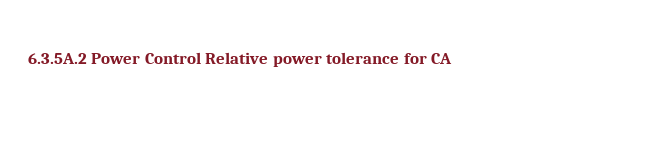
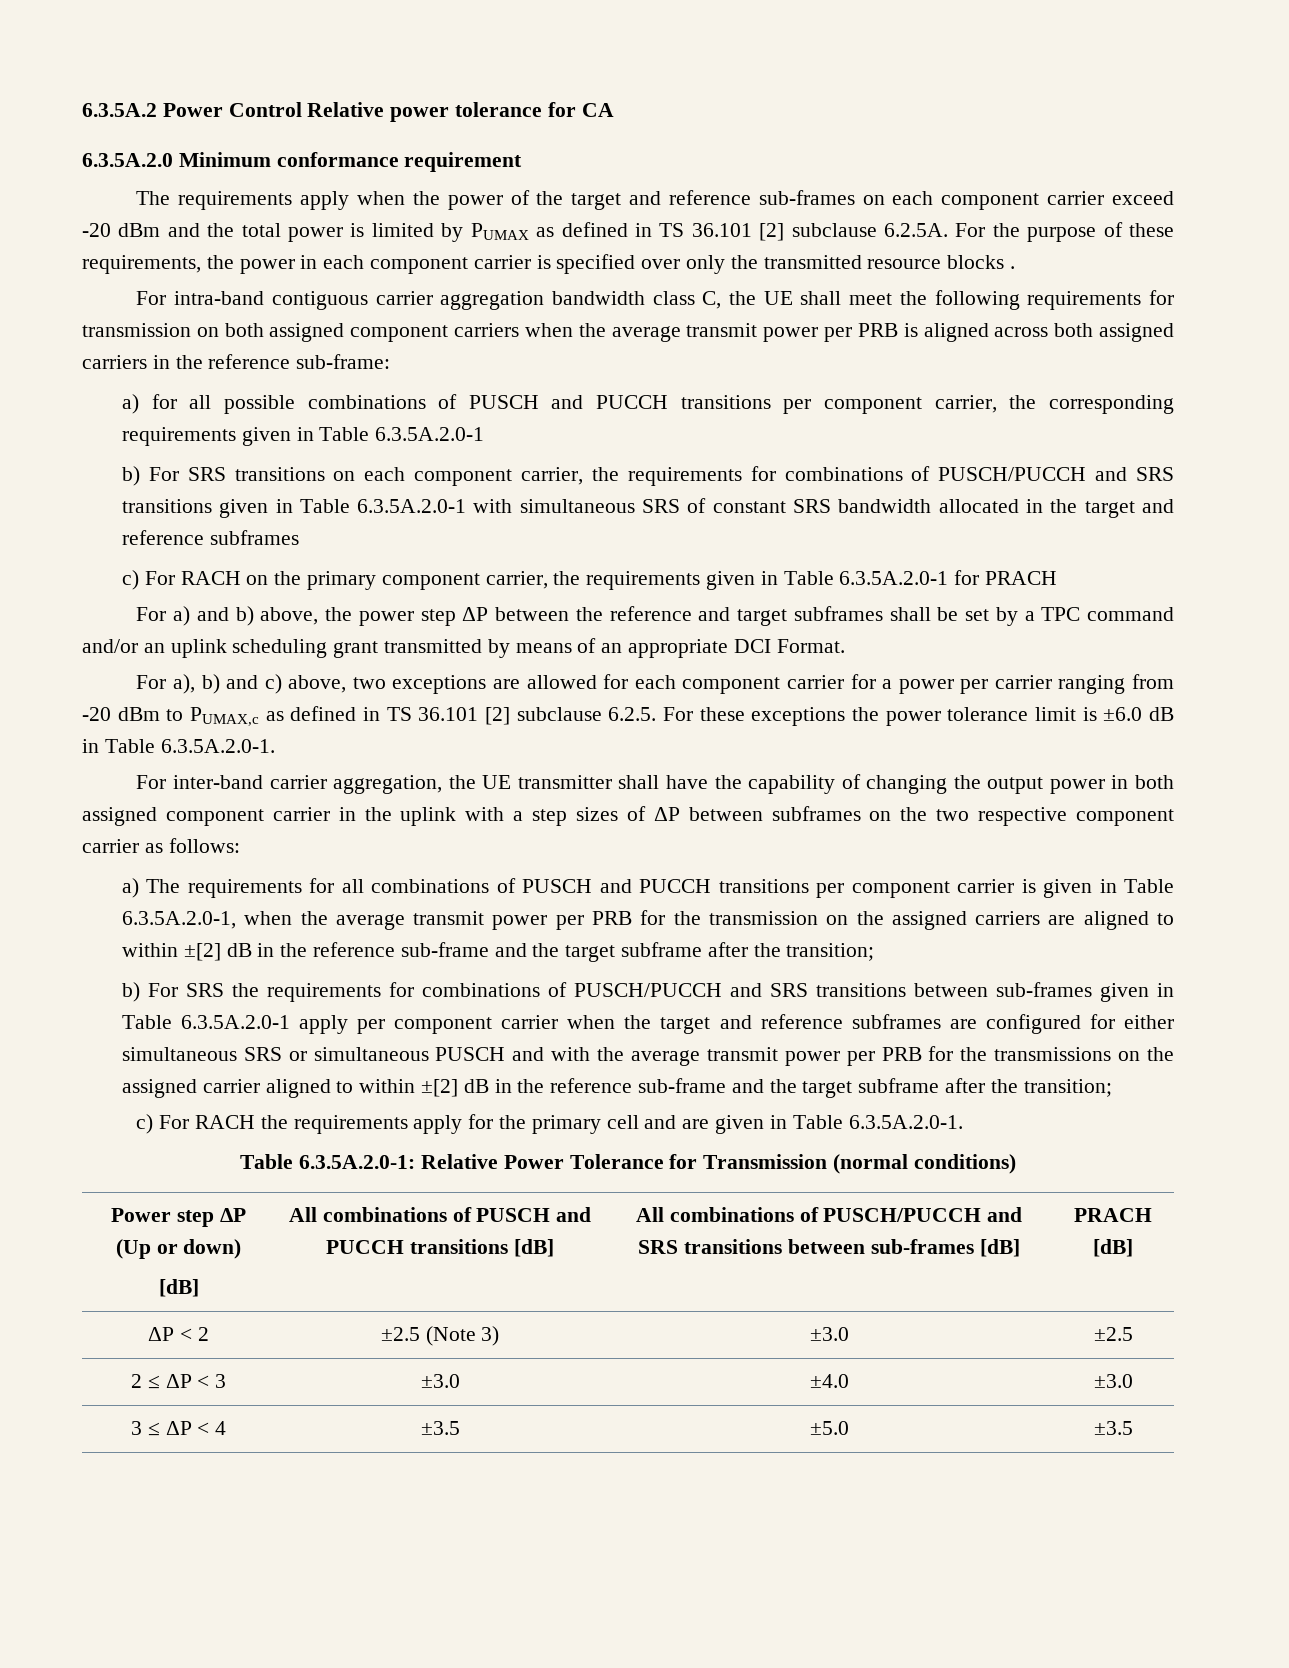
(453, 58) none -> [82,152,523,172] [136,190,1174,210] [82,222,1174,242] [82,254,1016,274] [136,290,1174,310] [82,323,1175,342] [82,354,391,369] [121,394,1175,414] [121,427,485,446] [121,466,1174,486] [121,498,1174,518] [121,530,299,545] [121,570,1057,590] [136,606,1174,626] [82,638,845,658] [136,674,1175,694] [82,706,1174,726] [82,739,275,753] [136,774,1174,794] [82,806,1175,826] [82,838,240,853] [121,878,1174,898] [121,910,1175,930] [121,942,875,962] [121,982,1174,1002] [121,1014,1175,1034] [121,1046,1175,1066] [121,1078,1112,1098] [136,1114,963,1134] [240,1154,1016,1174] [111,1208,246,1227] [115,1239,242,1259] [158,1279,199,1297] [288,1207,592,1222] [326,1239,554,1257] [635,1207,1023,1222] [638,1239,1020,1257] [1074,1208,1152,1222] [1093,1239,1133,1257] [148,1327,209,1341] [380,1326,500,1346] [809,1327,849,1341] [1093,1327,1133,1341] [130,1374,227,1389] [420,1374,460,1388] [809,1374,849,1388] [1093,1374,1133,1388] [130,1421,227,1436] [420,1421,460,1435] [809,1421,849,1435] [1093,1421,1133,1435] // 6.3.5A.2.0 Minimum conformance requirement // The requirements apply when the power of the target and reference sub-frames on each component carrier exceed -20 dBm and the total power is limited by PUMAX as defined in TS 36.101 [2] subclause 6.2.5A. For the purpose of these requirements, the power in each component carrier is specified over only the transmitted resource blocks . // For intra-band contiguous carrier aggregation bandwidth class C, the UE shall meet the following requirements for transmission on both assigned component carriers when the average transmit power per PRB is aligned across both assigned carriers in the reference sub-frame: // a) for all possible combinations of PUSCH and PUCCH transitions per component carrier, the corresponding requirements given in Table 6.3.5A.2.0-1 // b) For SRS transitions on each component carrier, the requirements for combinations of PUSCH/PUCCH and SRS transitions given in Table 6.3.5A.2.0-1 with simultaneous SRS of constant SRS bandwidth allocated in the target and reference subframes // c) For RACH on the primary component carrier, the requirements given in Table 6.3.5A.2.0-1 for PRACH // For a) and b) above, the power step ΔP between the reference and target subframes shall be set by a TPC command and/or an uplink scheduling grant transmitted by means of an appropriate DCI Format. // For a), b) and c) above, two exceptions are allowed for each component carrier for a power per carrier ranging from -20 dBm to PUMAX,c as defined in TS 36.101 [2] subclause 6.2.5. For these exceptions the power tolerance limit is ±6.0 dB in Table 6.3.5A.2.0-1. // For inter-band carrier aggregation, the UE transmitter shall have the capability of changing the output power in both assigned component carrier in the uplink with a step sizes of ΔP between subframes on the two respective component carrier as follows: // a) The requirements for all combinations of PUSCH and PUCCH transitions per component carrier is given in Table 6.3.5A.2.0-1, when the average transmit power per PRB for the transmission on the assigned carriers are aligned to within ±[2] dB in the reference sub-frame and the target subframe after the transition; // b) For SRS the requirements for combinations of PUSCH/PUCCH and SRS transitions between sub-frames given in Table 6.3.5A.2.0-1 apply per component carrier when the target and reference subframes are configured for either simultaneous SRS or simultaneous PUSCH and with the average transmit power per PRB for the transmissions on the assigned carrier aligned to within ±[2] dB in the reference sub-frame and the target subframe after the transition; // c) For RACH the requirements apply for the primary cell and are given in Table 6.3.5A.2.0-1. // Table 6.3.5A.2.0-1: Relative Power Tolerance for Transmission (normal conditions) // Power step ΔP (Up or down) // [dB] | All combinations of PUSCH and PUCCH transitions [dB] | All combinations of PUSCH/PUCCH and SRS transitions between sub-frames [dB] | PRACH [dB] // ΔP < 2 | ±2.5 (Note 3) | ±3.0 | ±2.5 // 2 ≤ ΔP < 3 | ±3.0 | ±4.0 | ±3.0 // 3 ≤ ΔP < 4 | ±3.5 | ±5.0 | ±3.5

